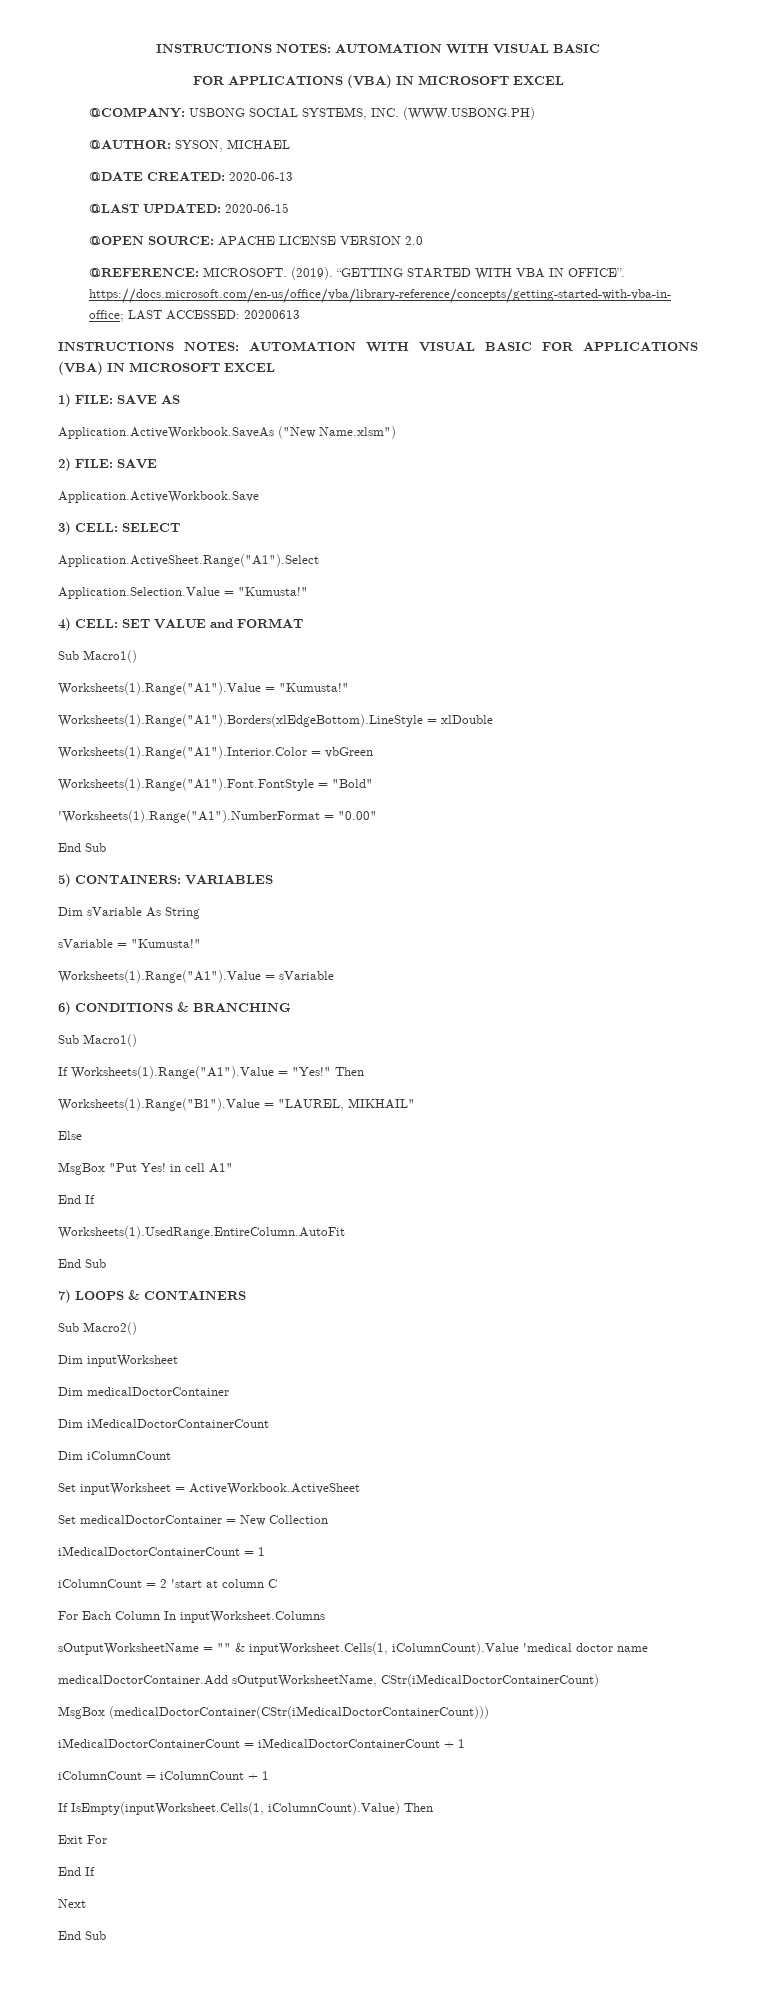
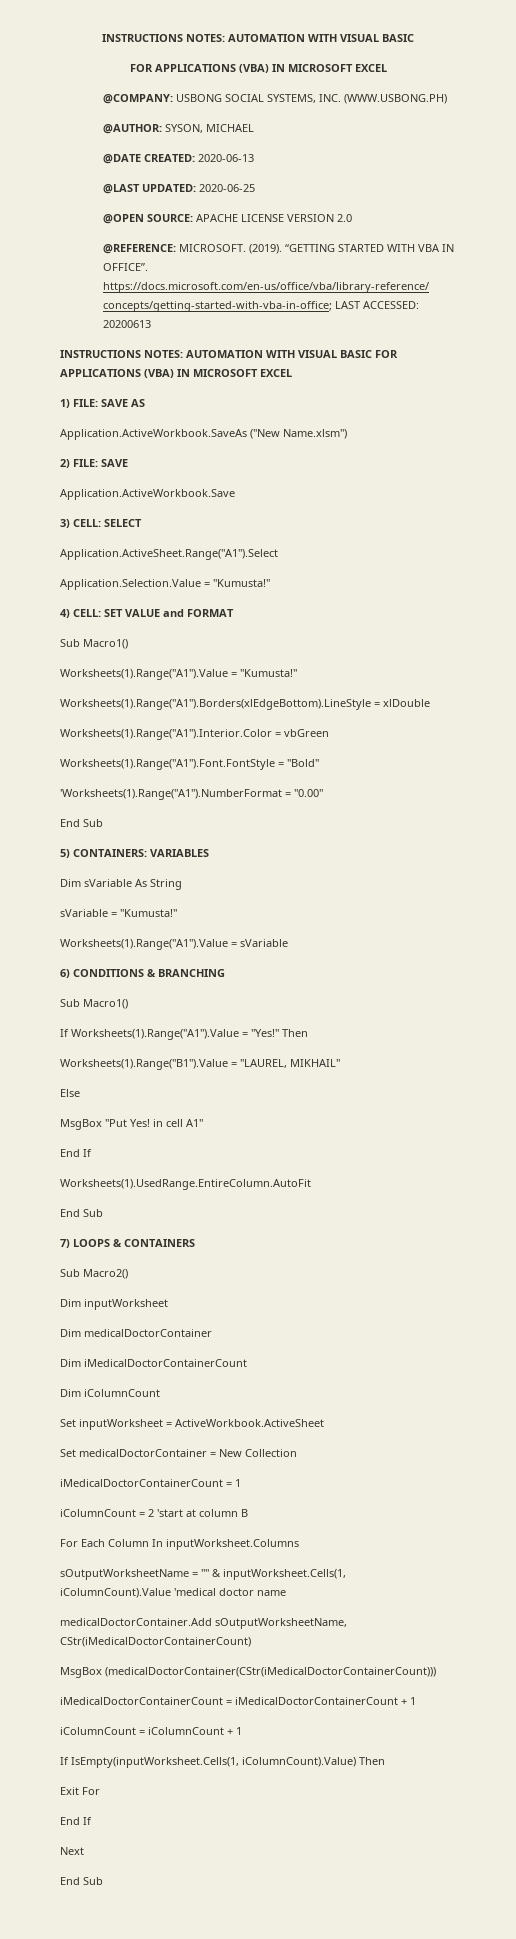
[224,203,289,213] 2020-06-15 -> [198,184,255,192] 2020-06-25
[268,1579,277,1588] C -> [241,1509,248,1517] B

